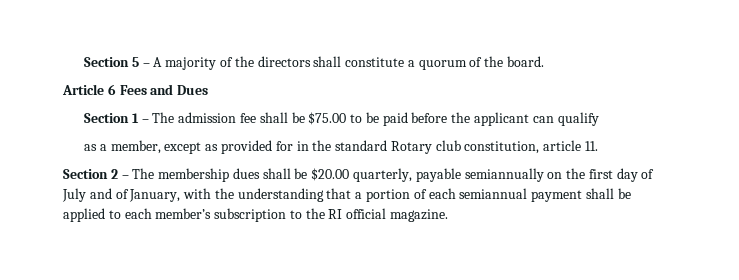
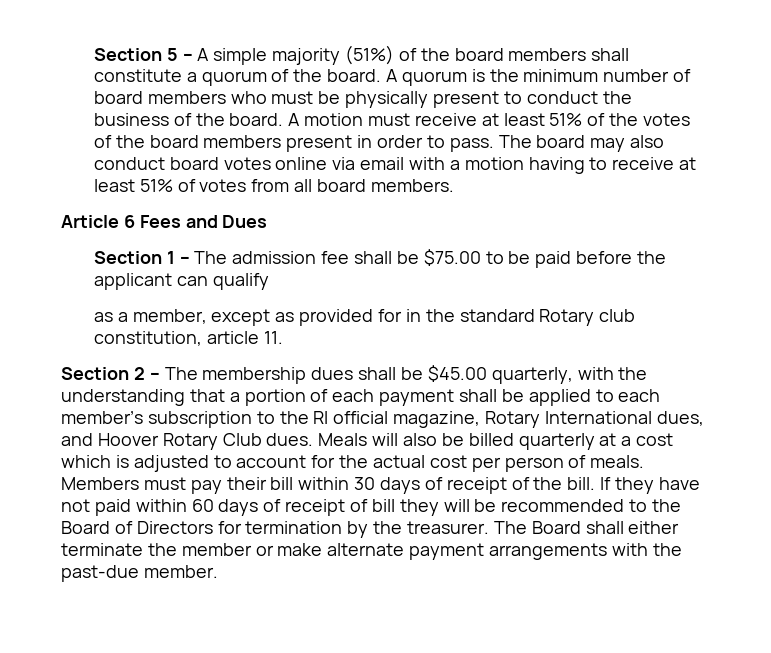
[165,56,311,70] majority of the directors -> [213,45,587,65] simple majority (51%) of the board members
(544, 61) none -> [385,69,692,86] [93,91,632,108] [93,113,690,126] [93,135,665,152] [93,157,697,174] [93,179,454,192] A quorum is the minimum number of board members who must be physically present to conduct the business of the board. A motion must receive at least 51% of the votes of the board members present in order to pass. The board may also conduct board votes online via email with a motion having to receive at least 51% of votes from all board members.
[311,168,655,182] [62,188,181,202] $20.00 quarterly, payable semiannually on the first day of July and of January, -> [427,365,573,384] $45.00 quarterly,
[459,188,528,199] semiannual -> (375, 395) none
[390,209,449,222] magazine. -> [393,411,704,428] [61,433,674,450] [61,455,645,472] [61,477,700,494] [61,499,682,516] [61,521,680,538] [61,543,682,560] [61,565,218,582] magazine, Rotary International dues, and Hoover Rotary Club dues. Meals will also be billed quarterly at a cost which is adjusted to account for the actual cost per person of meals. Members must pay their bill within 30 days of receipt of the bill. If they have not paid within 60 days of receipt of bill they will be recommended to the Board of Directors for termination by the treasurer. The Board shall either terminate the member or make alternate payment arrangements with the past-due member.

